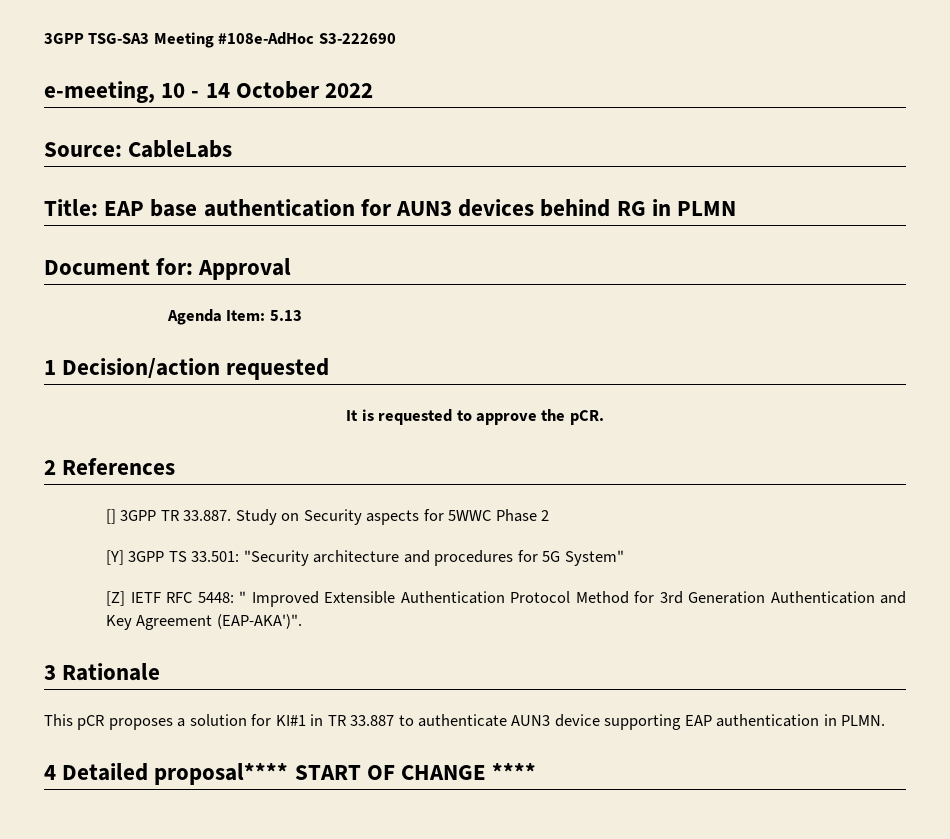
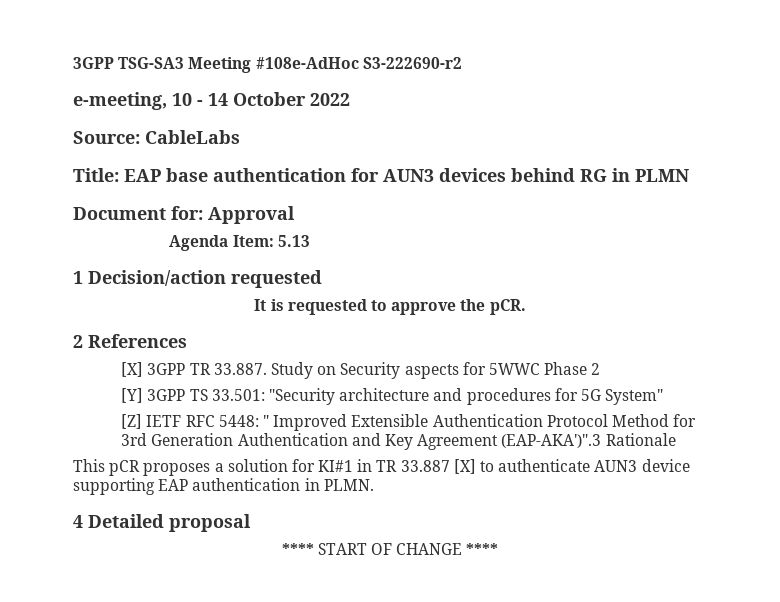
[318,33,396,44] S3-222690 -> [362,57,462,69] S3-222690-r2
[106,509,117,524] [] -> [121,362,144,377] [X]
[216,614,302,629] [44,665,56,680] (EAP-AKA')". // 3 -> [501,434,602,448] (EAP-AKA')".3
(395, 720) none -> [453,459,476,474] [X]
[154,763,289,785] proposal**** -> [169,514,251,532] [281,543,314,555] proposal // ****

